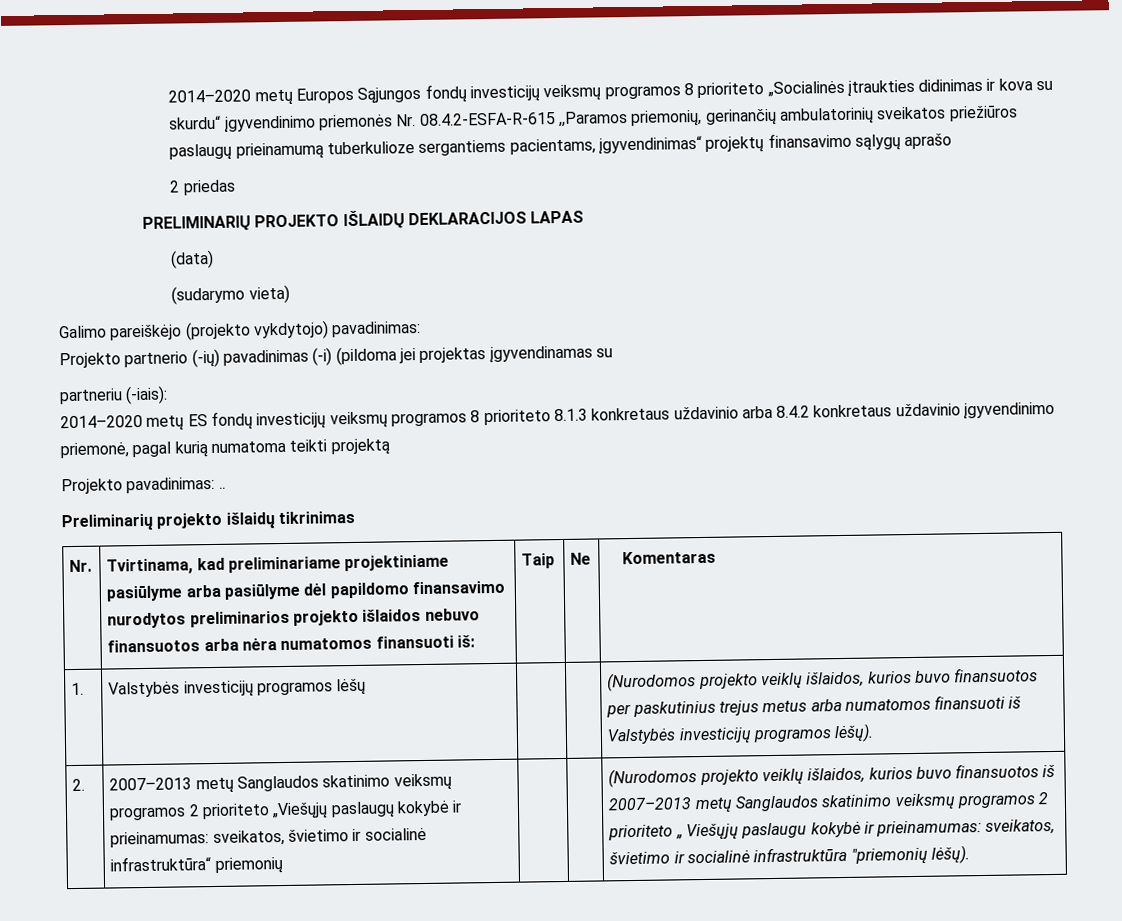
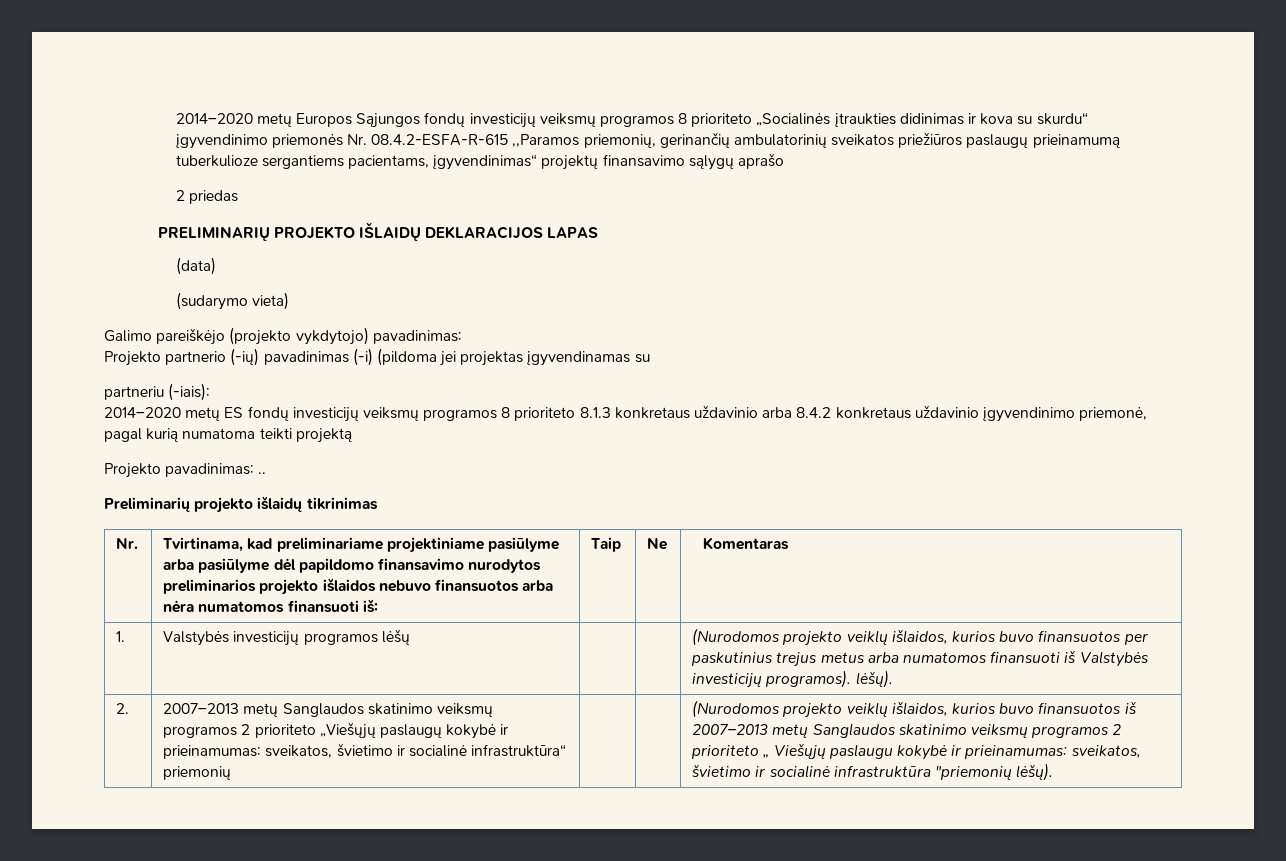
[752,728,832,743] programos -> [765,670,852,688] programos).

